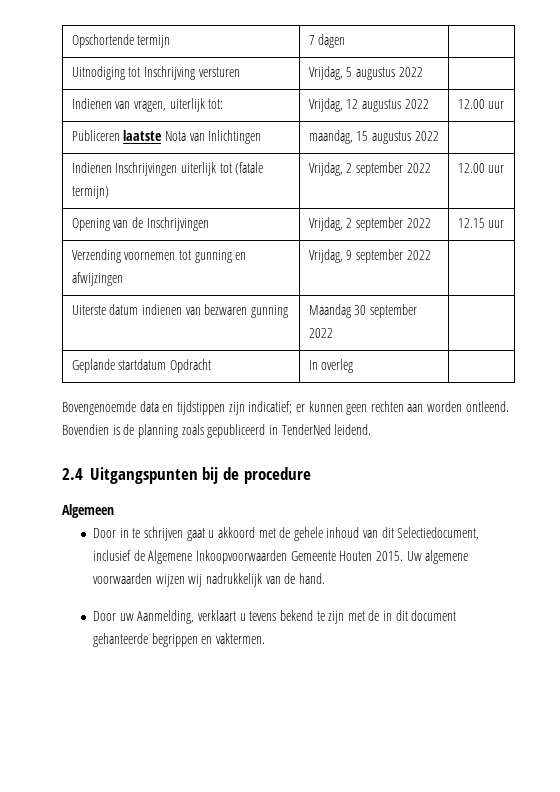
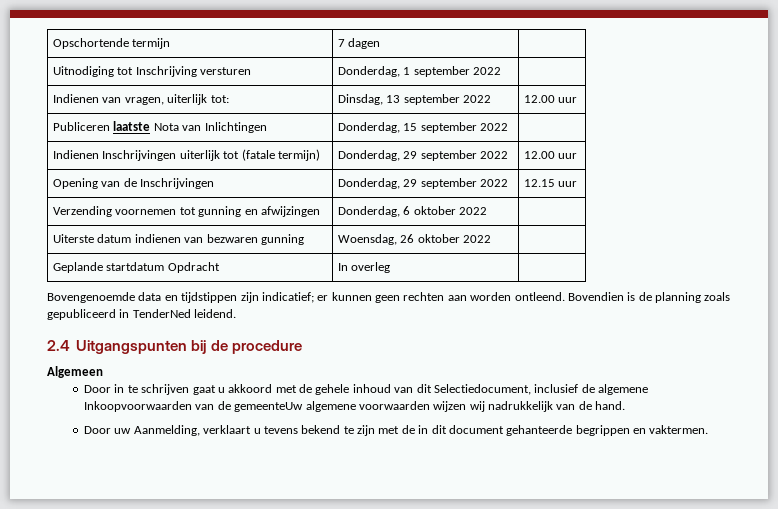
[308,66,395,80] Vrijdag, 5 augustus -> [338,66,470,77] Donderdag, 1 september
[308,98,401,112] Vrijdag, 12 augustus -> [338,94,460,105] Dinsdag, 13 september
[308,130,411,144] maandag, 15 augustus -> [338,122,477,133] Donderdag, 15 september
[308,162,353,176] Vrijdag, 2 -> [338,150,418,161] Donderdag, 29
[308,217,353,231] Vrijdag, 2 -> [338,178,418,189] Donderdag, 29
[308,249,403,263] Vrijdag, 9 september -> [338,206,456,217] Donderdag, 6 oktober
[308,304,417,318] Maandag 30 september -> [338,234,460,245] Woensdag, 26 oktober
[148,550,422,564] Algemene Inkoopvoorwaarden Gemeente Houten 2015. Uw -> [598,384,649,395] [84,401,304,412] algemene Inkoopvoorwaarden van de gemeenteUw

